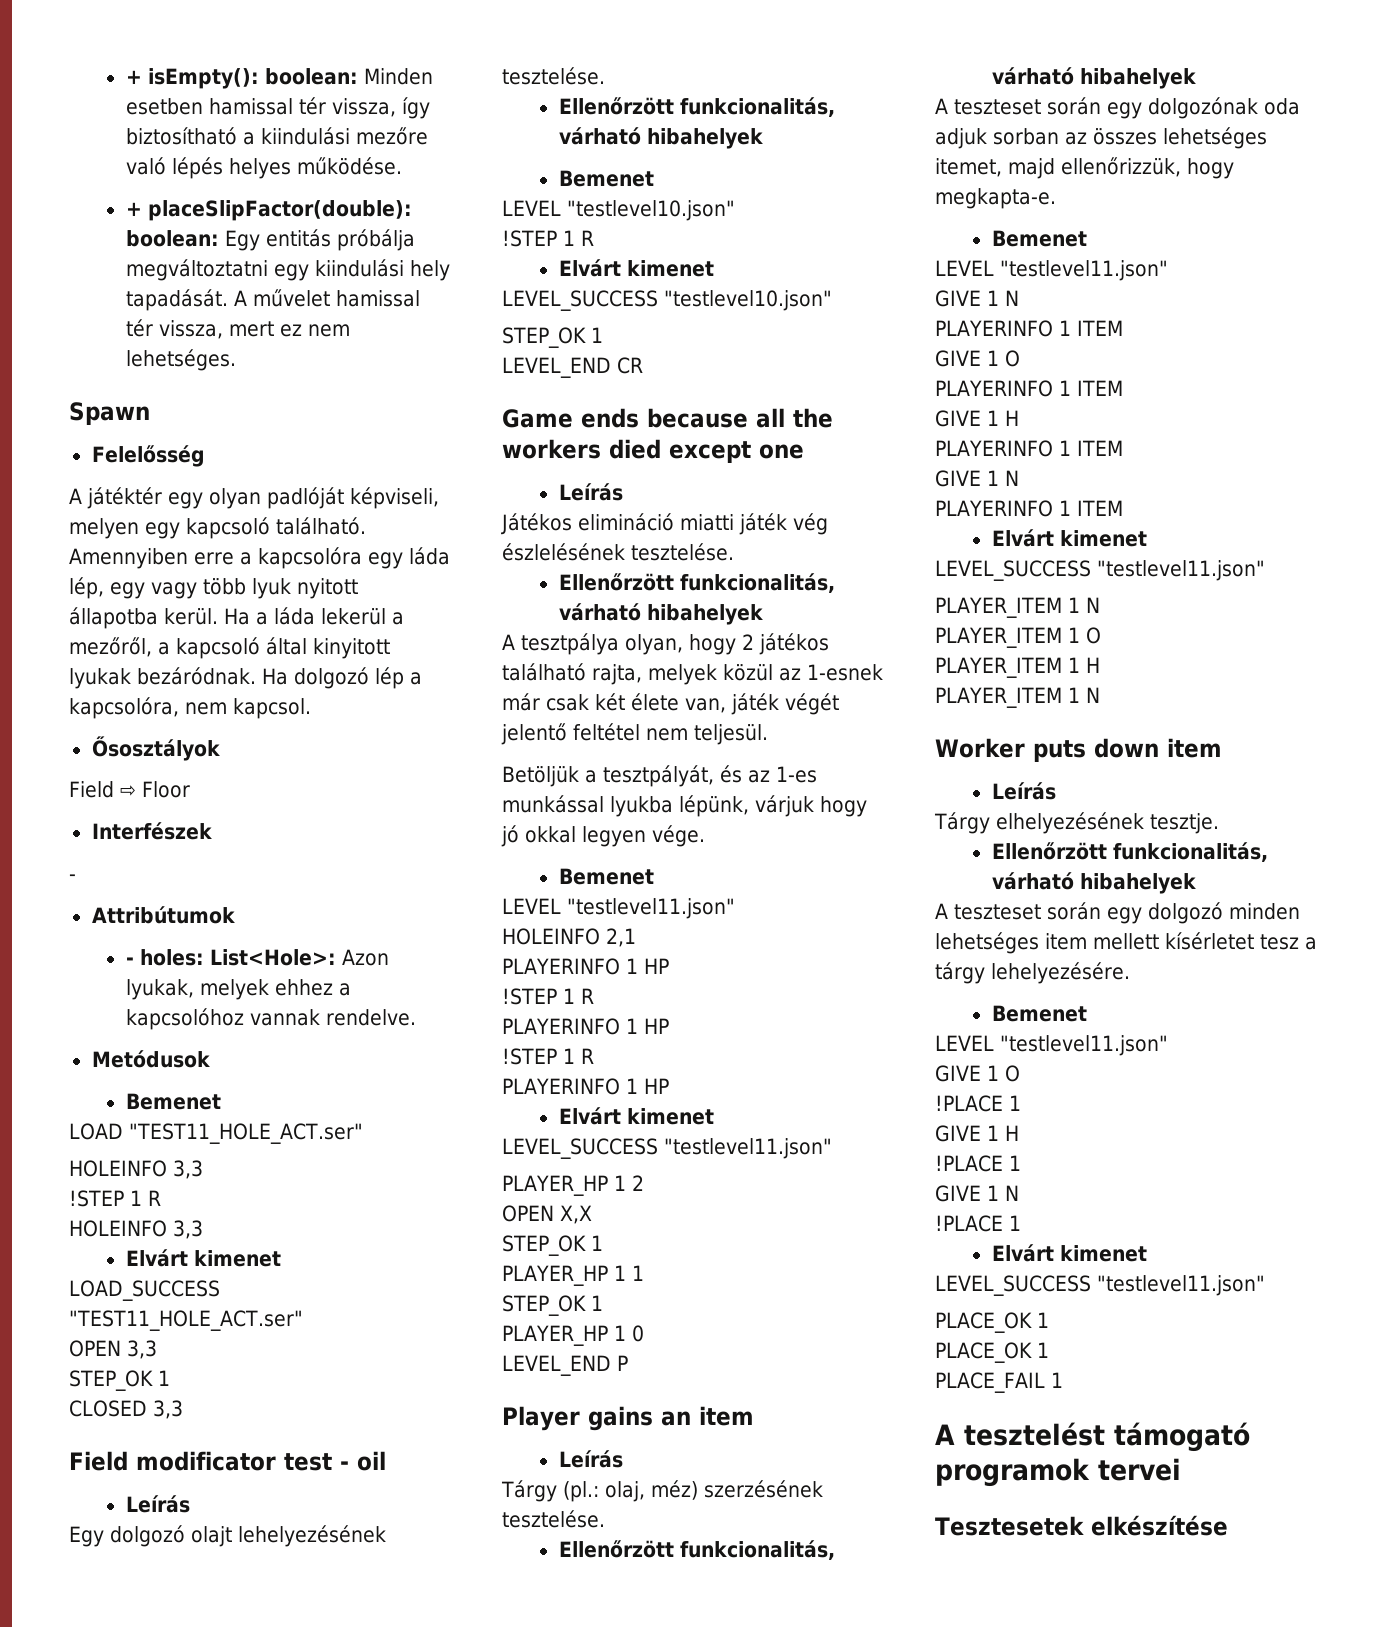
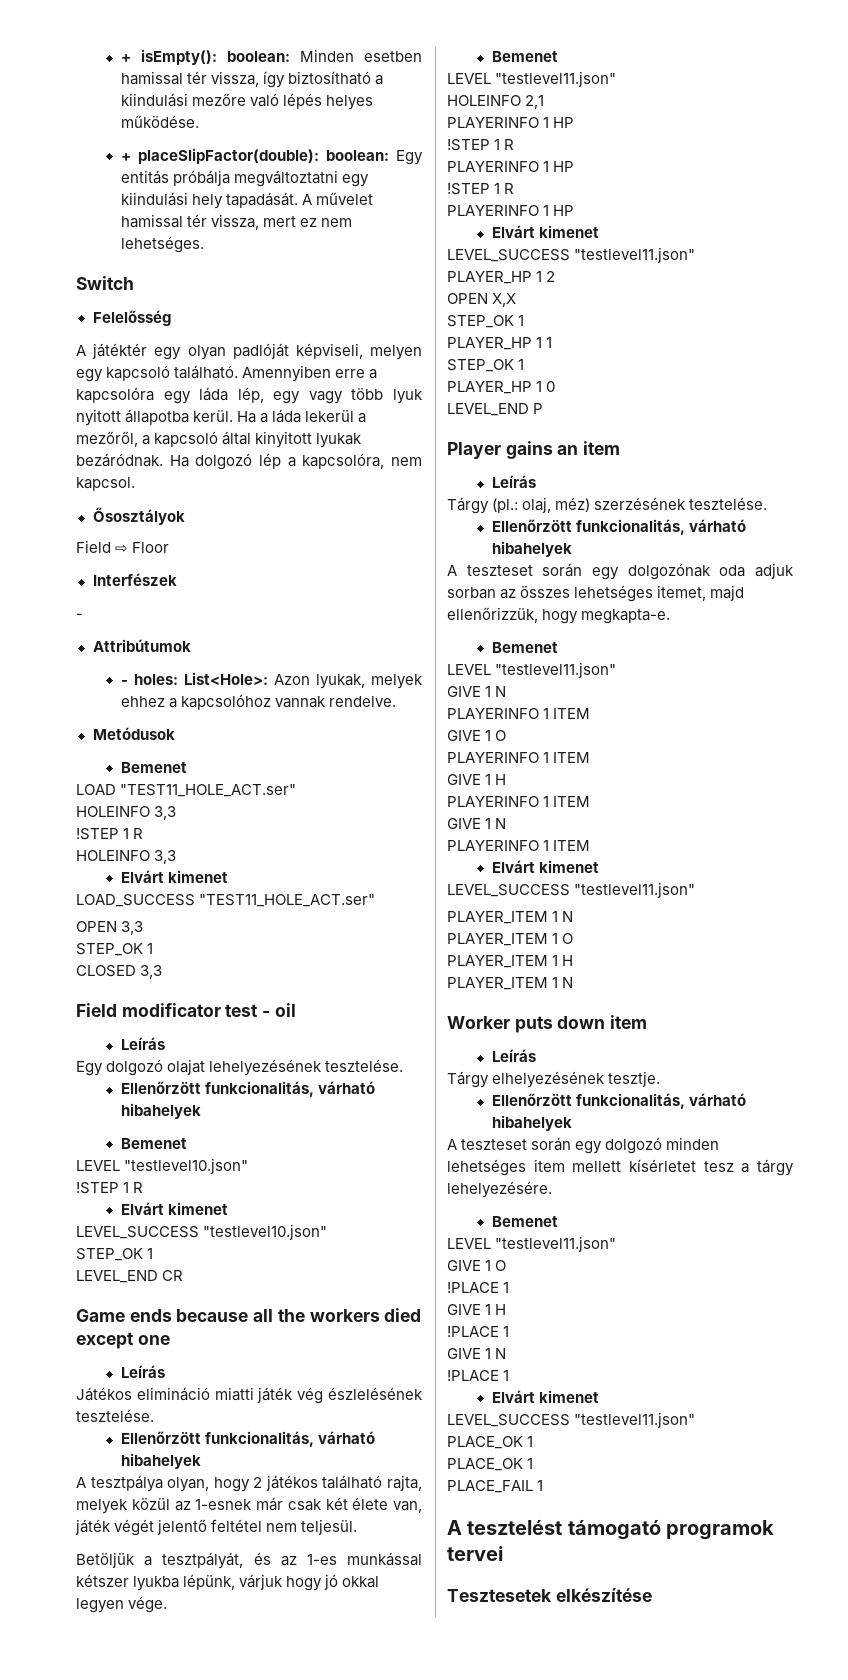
[69,402,150,425] Spawn -> [76,276,134,290] Switch
[191,1526,232,1547] olajt -> [167,1059,206,1075] olajat
(604, 804) none -> [76,1574,129,1587] kétszer

